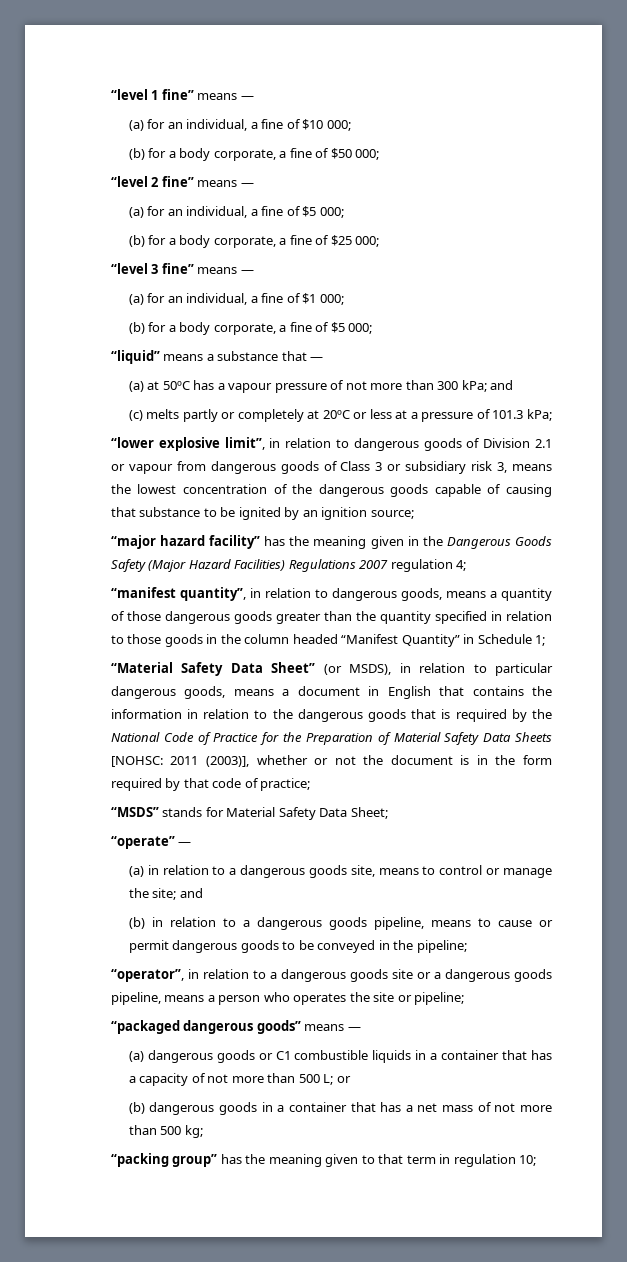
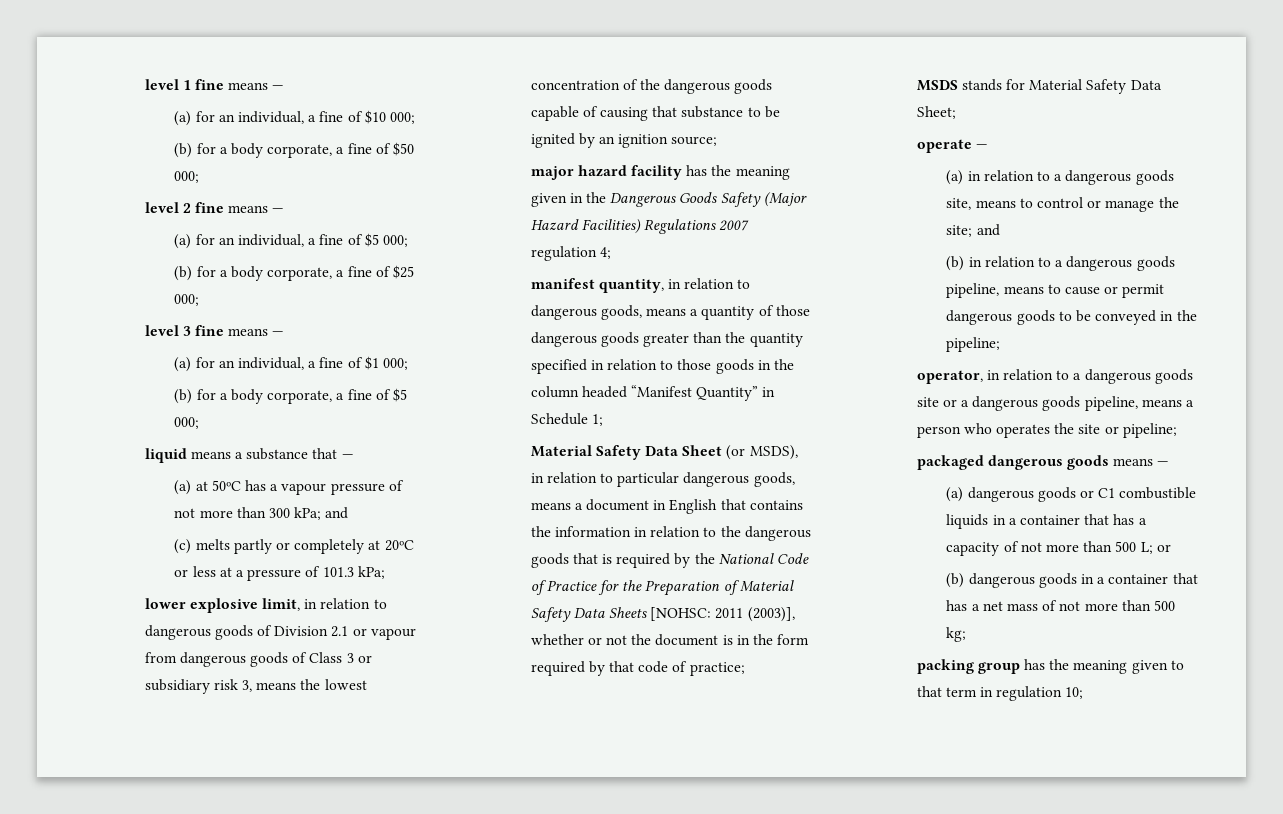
[110,89,194,100] “level 1 fine” -> [144,79,224,90] level 1 fine
[110,176,194,187] “level 2 fine” -> [144,202,224,213] level 2 fine
[110,263,194,274] “level 3 fine” -> [144,325,224,336] level 3 fine
[110,350,160,364] “liquid” -> [144,448,187,463] liquid
[110,437,265,451] “lower explosive limit”, -> [144,598,300,613] lower explosive limit,
[110,535,261,549] “major hazard facility” -> [530,165,682,180] major hazard facility
[110,587,246,601] “manifest quantity”, -> [530,278,664,293] manifest quantity,
[110,662,316,676] “Material Safety Data Sheet” -> [530,445,723,460] Material Safety Data Sheet
[110,807,159,817] “MSDS” -> [916,80,958,91] MSDS
[110,836,175,849] “operate” -> [916,139,972,153] operate
[110,969,184,982] “operator”, -> [916,370,983,384] operator,
[110,1020,301,1034] “packaged dangerous goods” -> [916,455,1109,470] packaged dangerous goods
[110,1153,218,1167] “packing group” -> [916,659,1020,674] packing group

